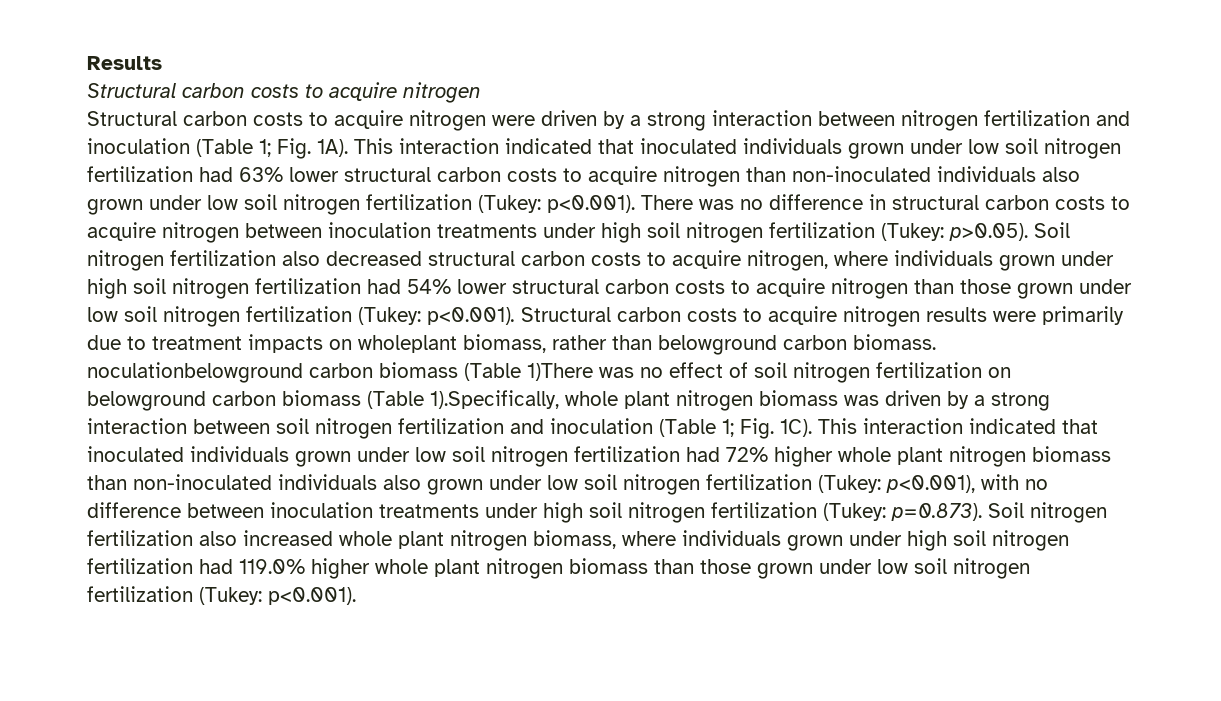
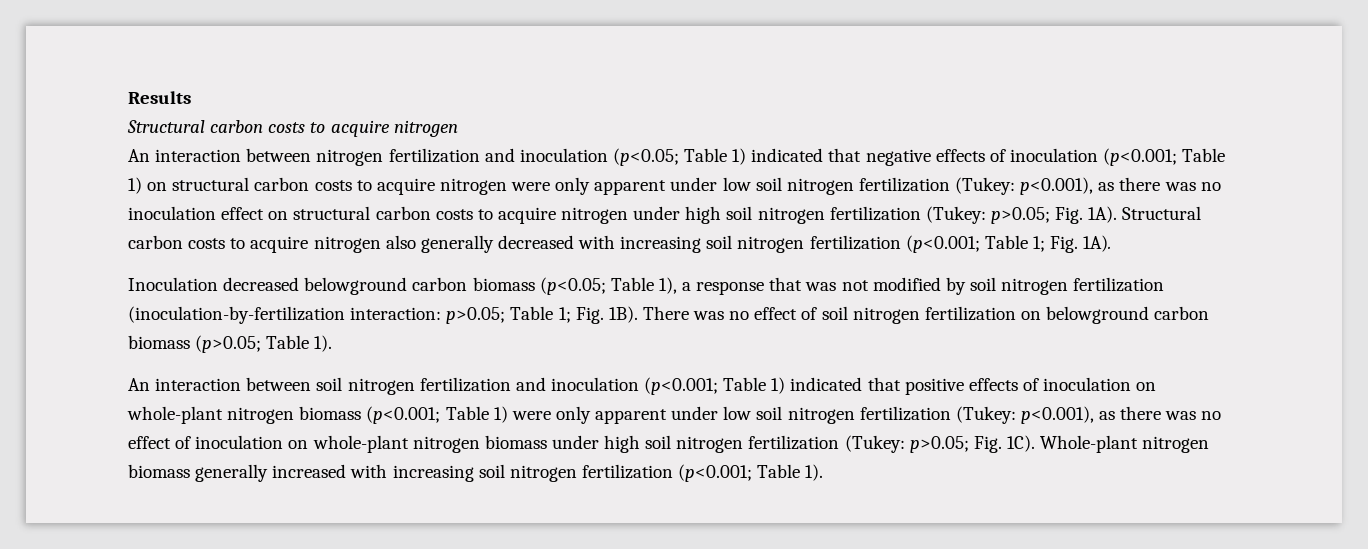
[87,110,1130,131] [87,138,1121,159] [87,166,1080,187] [87,194,1130,215] [87,222,1070,243] [87,250,1114,271] [87,278,1132,299] [87,306,1124,327] [87,334,936,355] [87,362,593,383] Structural carbon costs to acquire nitrogen were driven by a strong interaction between nitrogen fertilization and inoculation (Table 1; Fig. 1A). This interaction indicated that inoculated individuals grown under low soil nitrogen fertilization had 63% lower structural carbon costs to acquire nitrogen than non-inoculated individuals also grown under low soil nitrogen fertilization (Tukey: p<0.001). There was no difference in structural carbon costs to acquire nitrogen between inoculation treatments under high soil nitrogen fertilization (Tukey: p>0.05). Soil nitrogen fertilization also decreased structural carbon costs to acquire nitrogen, where individuals grown under high soil nitrogen fertilization had 54% lower structural carbon costs to acquire nitrogen than those grown under low soil nitrogen fertilization (Tukey: p<0.001). Structural carbon costs to acquire nitrogen results were primarily due to treatment impacts on wholeplant biomass, rather than belowground carbon biomass. noculationbelowground carbon biomass (Table 1)There -> [128,148,1226,166] [128,177,1221,195] [128,206,1202,224] [128,235,1112,253] [128,277,1165,295] [128,306,689,324] An interaction between nitrogen fertilization and inoculation (p<0.05; Table 1) indicated that negative effects of inoculation (p<0.001; Table 1) on structural carbon costs to acquire nitrogen were only apparent under low soil nitrogen fertilization (Tukey: p<0.001), as there was no inoculation effect on structural carbon costs to acquire nitrogen under high soil nitrogen fertilization (Tukey: p>0.05; Fig. 1A). Structural carbon costs to acquire nitrogen also generally decreased with increasing soil nitrogen fertilization (p<0.001; Table 1; Fig. 1A). // Inoculation decreased belowground carbon biomass (p<0.05; Table 1), a response that was not modified by soil nitrogen fertilization (inoculation-by-fertilization interaction: p>0.05; Table 1; Fig. 1B). There
[367,390,1050,411] (Table 1).Specifically, whole plant nitrogen biomass was driven by a strong -> [195,335,333,353] [128,378,150,391] (p>0.05; Table 1). // An
[659,418,1098,439] [87,446,1111,467] [87,474,1048,495] [87,502,1107,523] [87,530,1069,551] [87,558,1030,579] [87,586,356,605] (Table 1; Fig. 1C). This interaction indicated that inoculated individuals grown under low soil nitrogen fertilization had 72% higher whole plant nitrogen biomass than non-inoculated individuals also grown under low soil nitrogen fertilization (Tukey: p<0.001), with no difference between inoculation treatments under high soil nitrogen fertilization (Tukey: p=0.873). Soil nitrogen fertilization also increased whole plant nitrogen biomass, where individuals grown under high soil nitrogen fertilization had 119.0% higher whole plant nitrogen biomass than those grown under low soil nitrogen fertilization (Tukey: p<0.001). -> [644,377,1157,395] [127,406,1222,424] [128,435,1210,453] [128,464,824,482] (p<0.001; Table 1) indicated that positive effects of inoculation on whole-plant nitrogen biomass (p<0.001; Table 1) were only apparent under low soil nitrogen fertilization (Tukey: p<0.001), as there was no effect of inoculation on whole-plant nitrogen biomass under high soil nitrogen fertilization (Tukey: p>0.05; Fig. 1C). Whole-plant nitrogen biomass generally increased with increasing soil nitrogen fertilization (p<0.001; Table 1).

